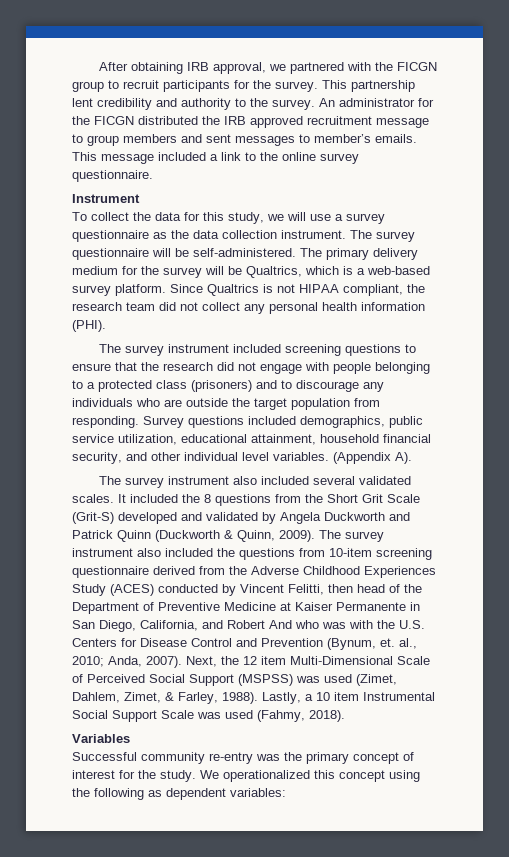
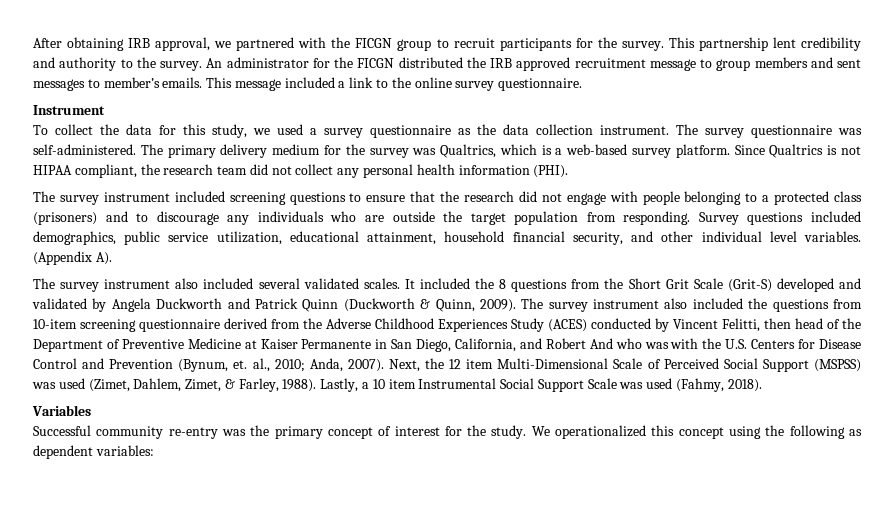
[287,212,331,221] will use -> [277,124,303,135] used
[152,248,189,257] will be -> [838,128,862,135] was
[205,266,242,275] will be -> [412,148,437,155] was

